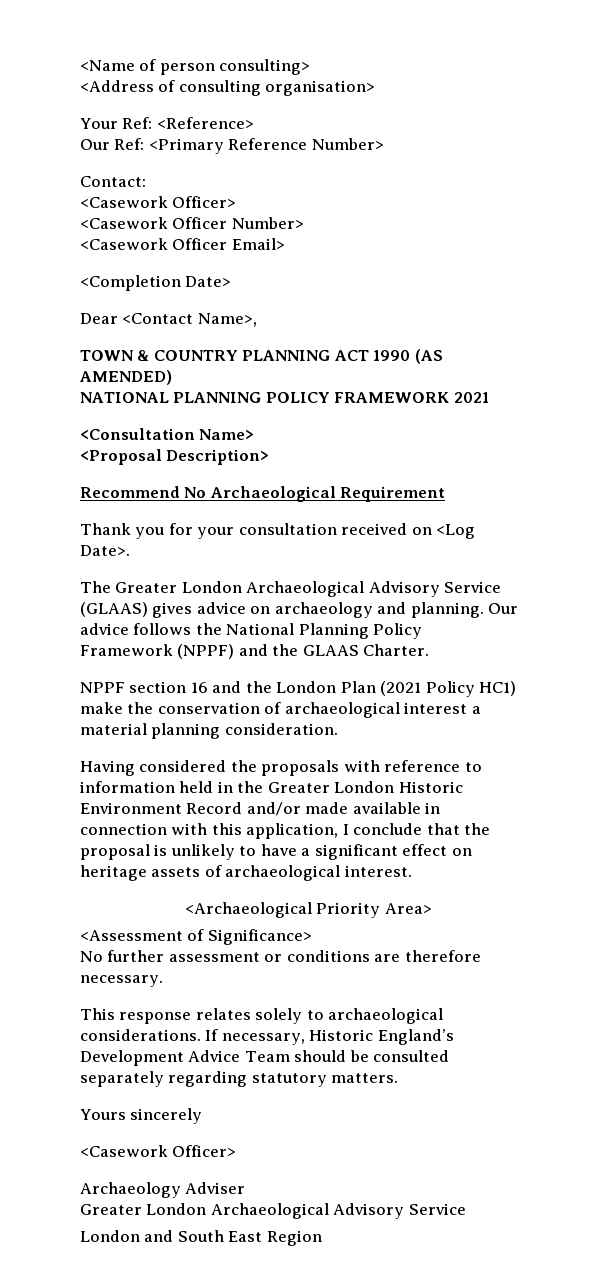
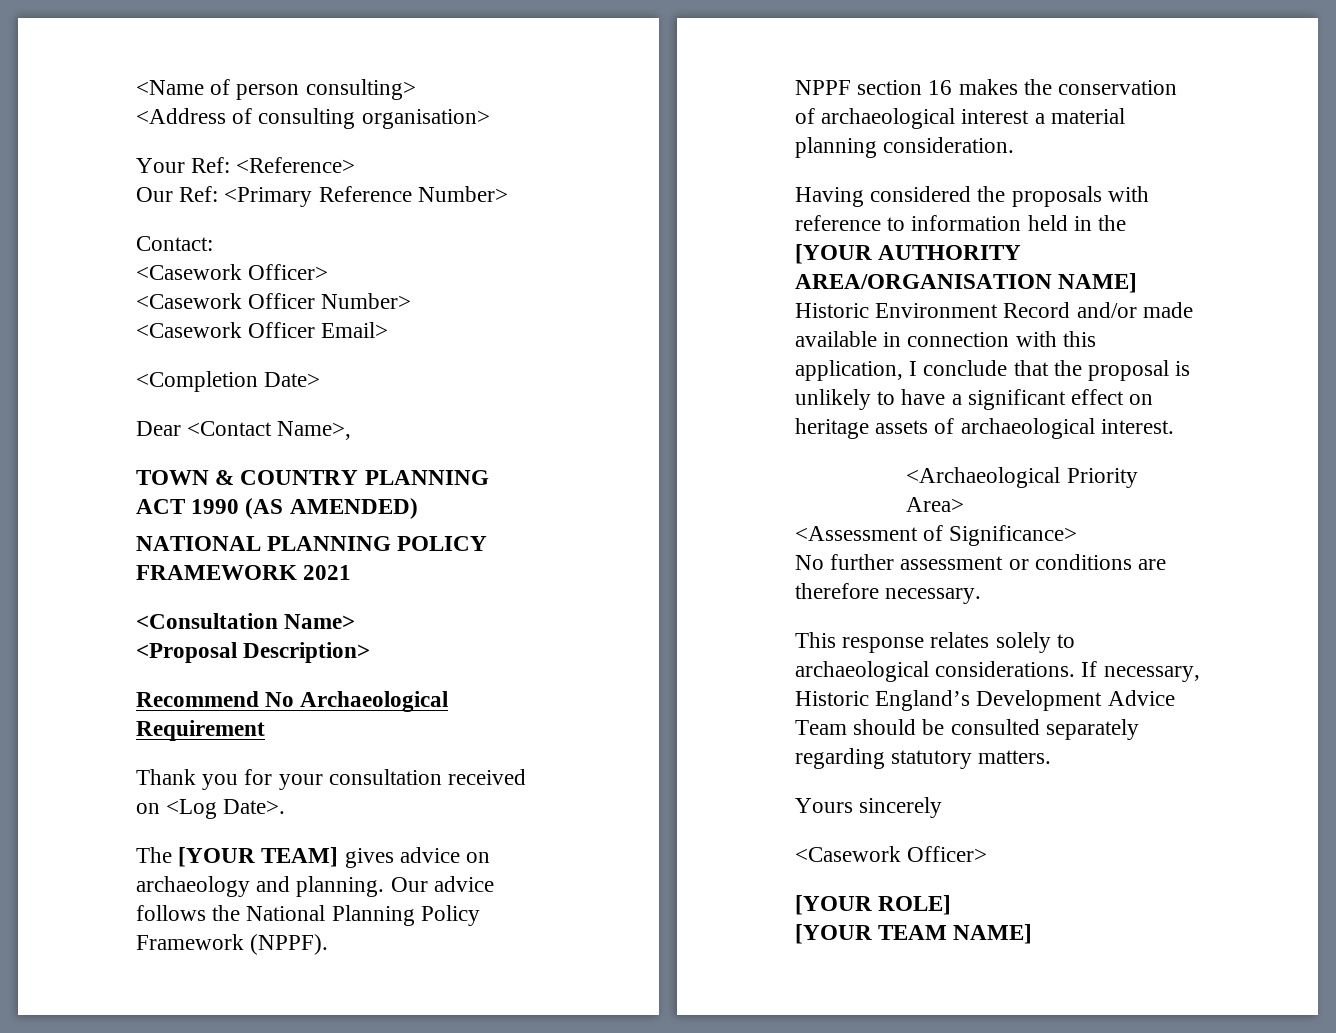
[115,581,502,597] [80,602,148,617] Greater London Archaeological Advisory Service (GLAAS) -> [178,847,339,867] [YOUR TEAM]
[177,644,430,659] [80,681,517,697] [80,702,123,714] (NPPF) and the GLAAS Charter. // NPPF section 16 and the London Plan (2021 Policy HC1) make -> [250,934,329,955] [795,79,1018,95] (NPPF). // NPPF section 16 makes
[267,781,395,793] Greater London -> [795,244,1022,264] [795,273,1138,293] [YOUR AUTHORITY AREA/ORGANISATION NAME]
[80,1182,246,1198] [80,1203,466,1219] [80,1230,322,1246] Archaeology Adviser // Greater London Archaeological Advisory Service // London and South East Region -> [795,895,952,915] [795,924,1033,944] [YOUR ROLE] // [YOUR TEAM NAME]

